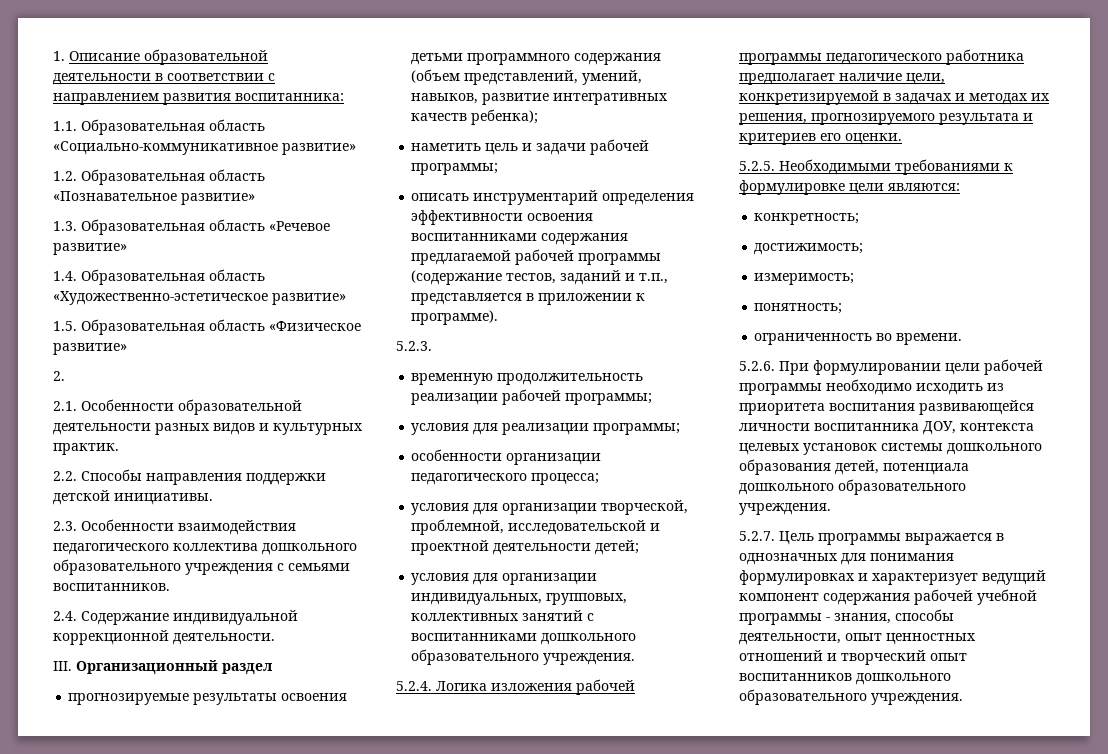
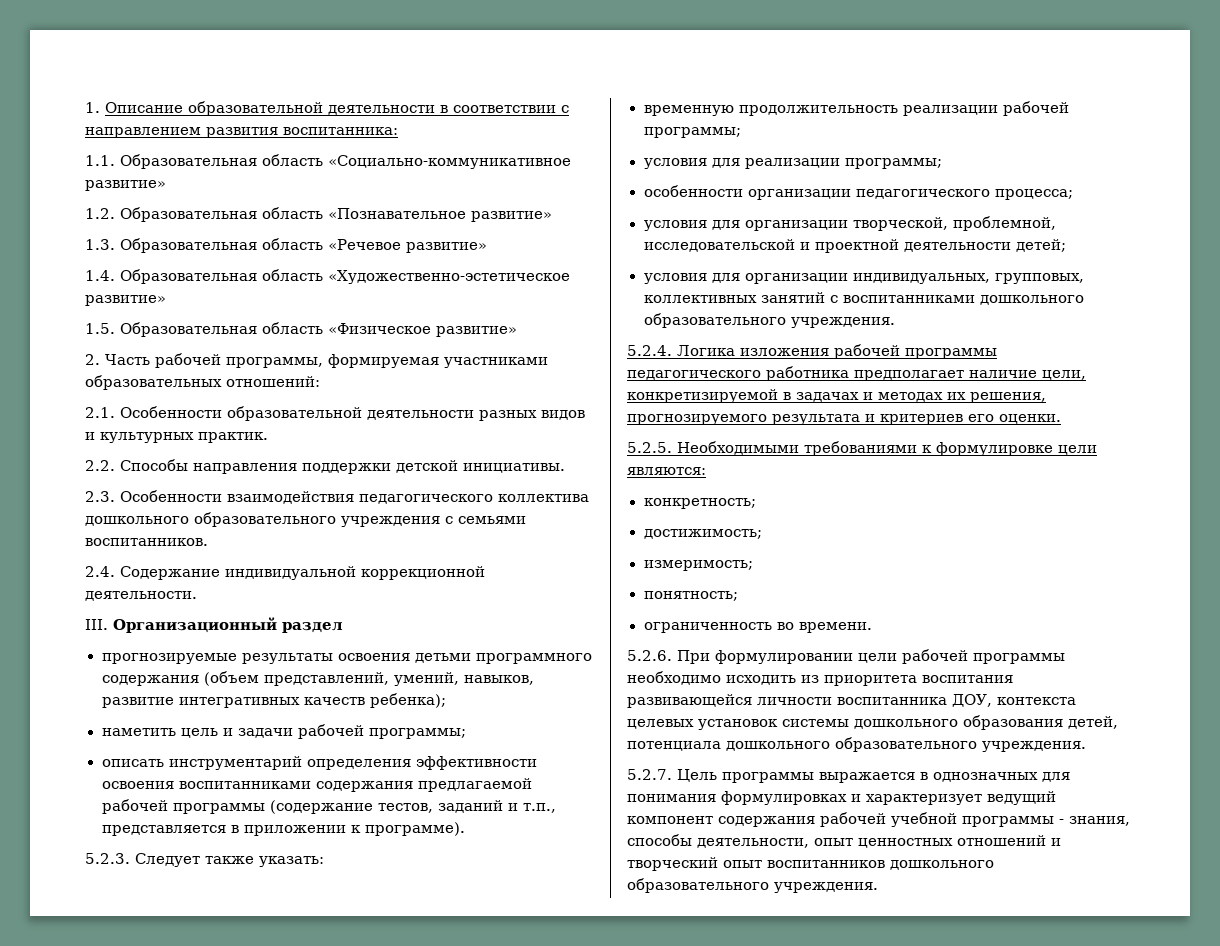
(65, 376) none -> [105,353,548,368] [85,375,320,390] Часть рабочей программы, формируемая участниками образовательных отношений:
(432, 346) none -> [135,853,324,867] Следует также указать:

